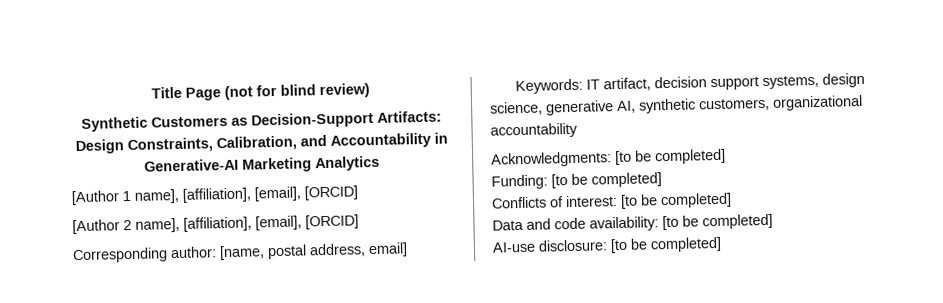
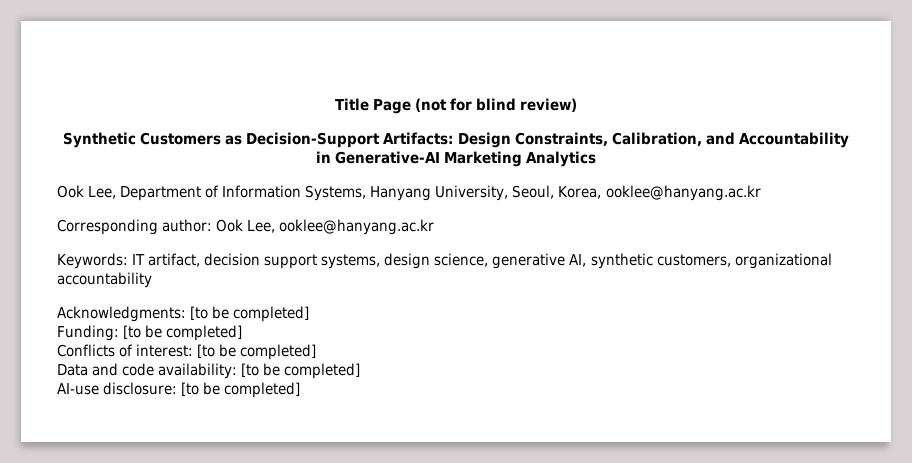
[71,185,358,206] [72,214,359,235] [72,242,408,264] [Author 1 name], [affiliation], [email], [ORCID] // [Author 2 name], [affiliation], [email], [ORCID] // Corresponding author: [name, postal address, email] -> [57,185,761,201] [57,219,435,235] Ook Lee, Department of Information Systems, Hanyang University, Seoul, Korea, ooklee@hanyang.ac.kr // Corresponding author: Ook Lee, ooklee@hanyang.ac.kr

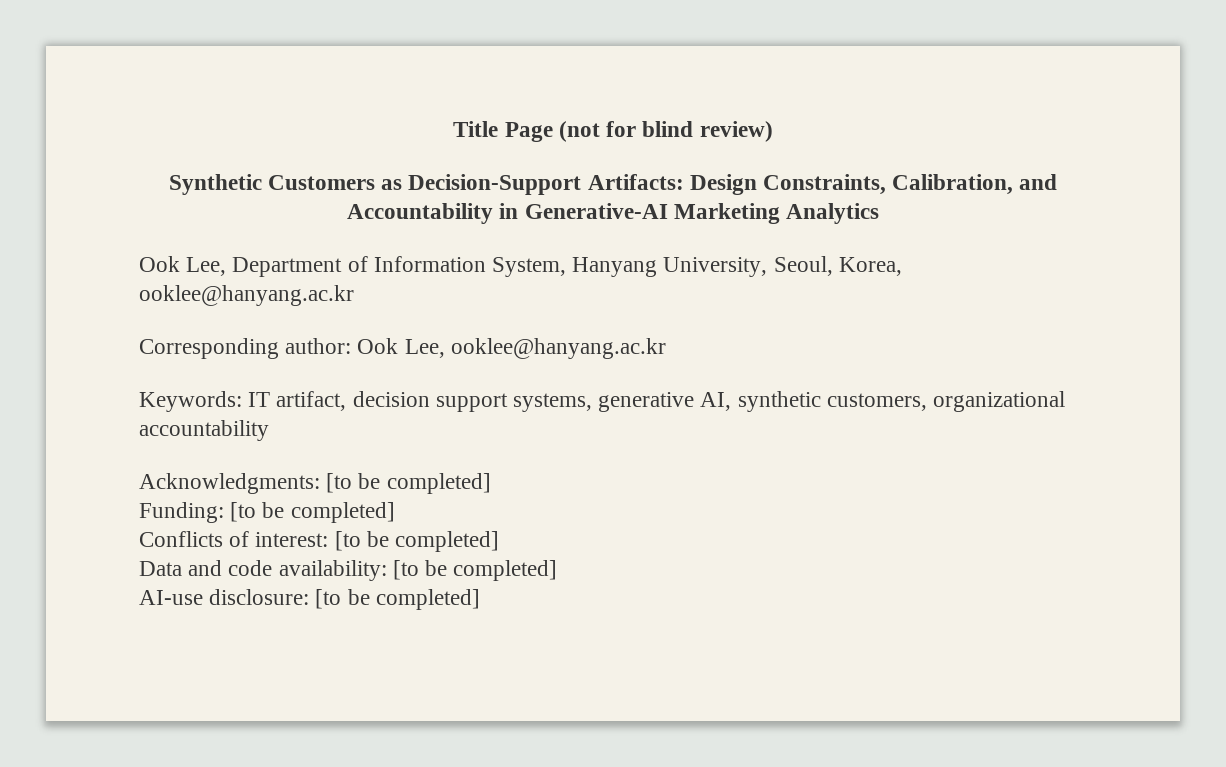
[305,185,367,201] Systems, -> [492,257,567,277] System,
[384,253,489,269] design science, -> (593, 402) none

